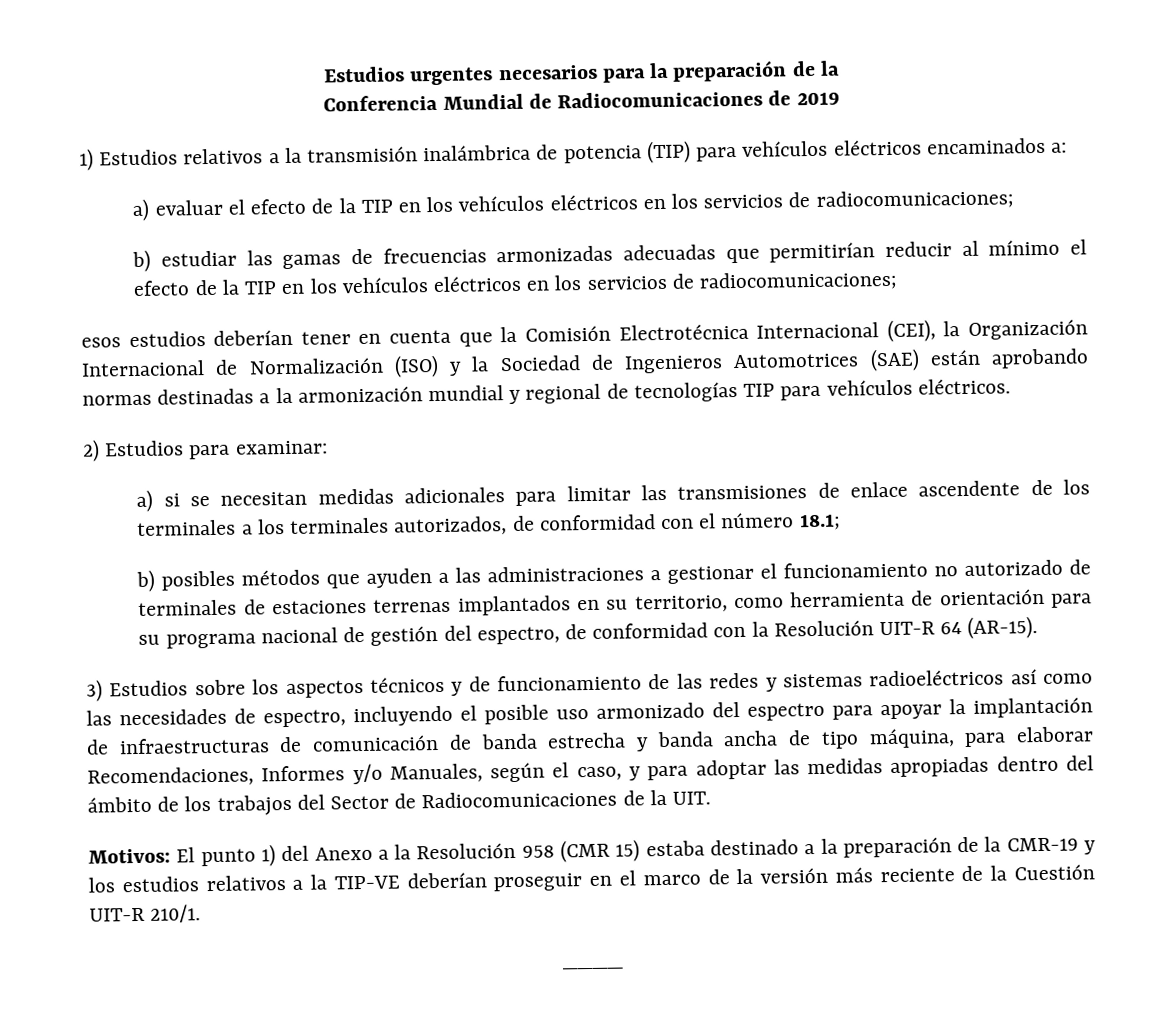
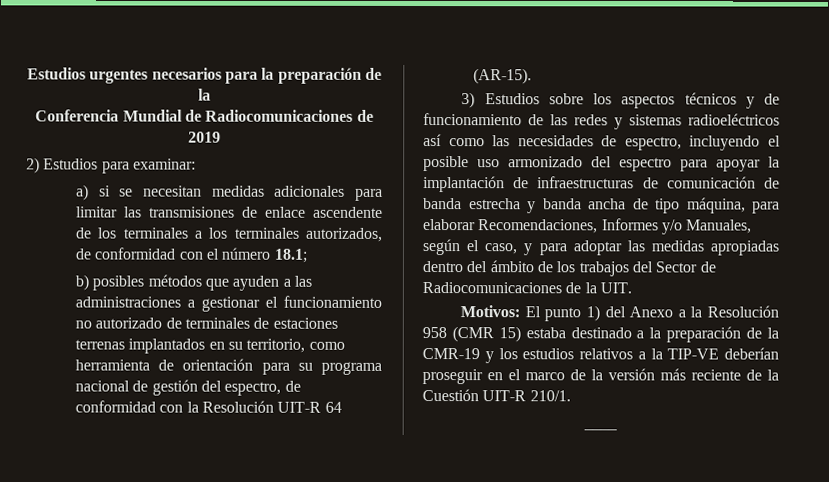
[79,137,1067,171] [132,189,1014,221] [132,239,1087,273] [133,270,898,296] [81,319,1089,348] [81,348,1089,378] [82,378,1011,406] // 1) Estudios relativos a la transmisión inalámbrica de potencia (TIP) para vehículos eléctricos encaminados a: // a) evaluar el efecto de la TIP en los vehículos eléctricos en los servicios de radiocomunicaciones; // b) estudiar las gamas de frecuencias armonizadas adecuadas que permitirían reducir al mínimo el efecto de la TIP en los vehículos eléctricos en los servicios de radiocomunicaciones; // esos estudios deberían tener en cuenta que la Comisión Electrotécnica Internacional (CEI), la Organización Internacional de Normalización (ISO) y la Sociedad de Ingenieros Automotrices (SAE) están aprobando normas destinadas a la armonización mundial y regional de tecnologías TIP para vehículos eléctricos. -> (221, 137) none

